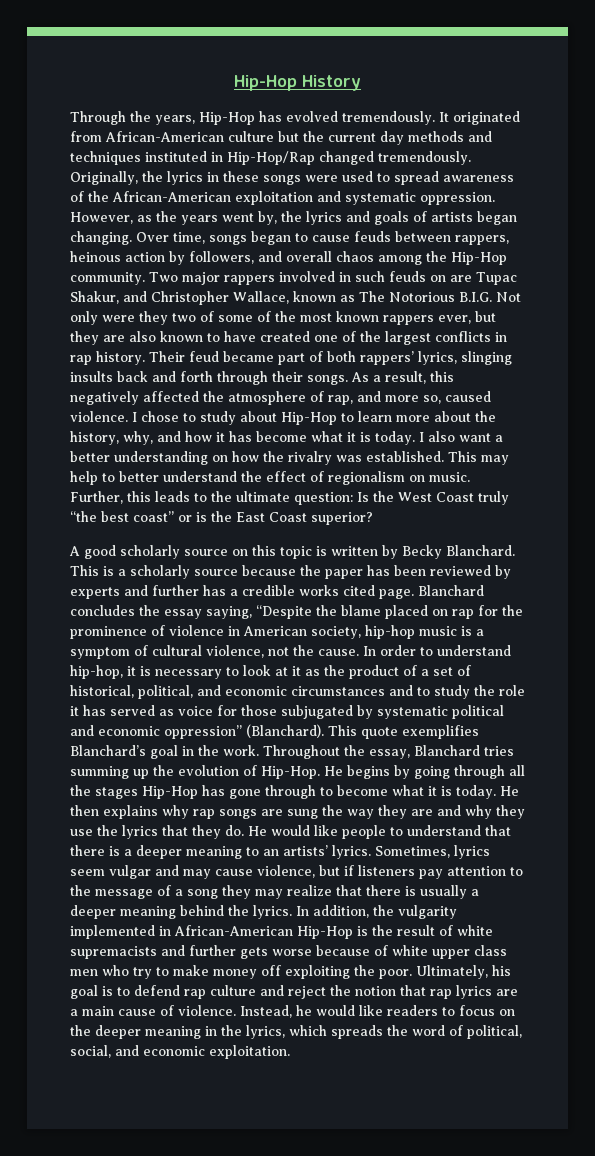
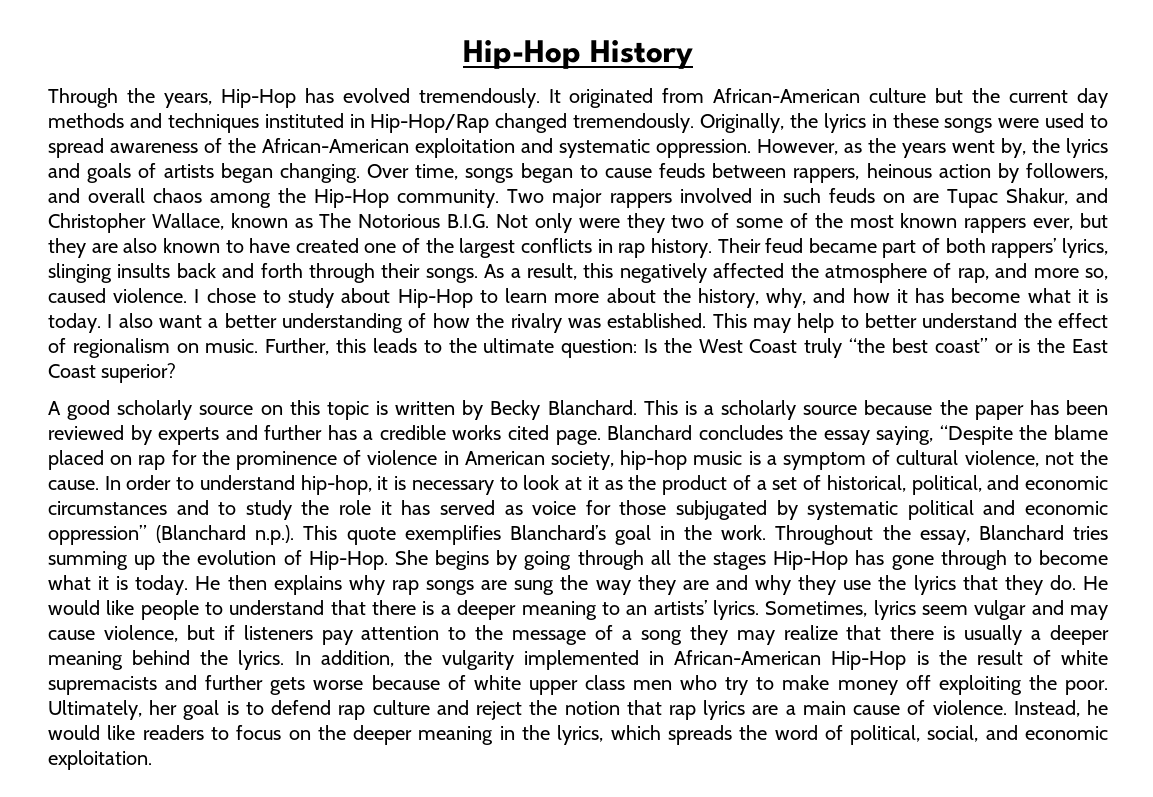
[212,455,228,462] on -> [408,313,427,328] of
[246,724,324,738] (Blanchard). -> [156,525,295,545] (Blanchard n.p.).
[324,766,343,776] He -> [394,550,428,565] She
[492,965,511,976] his -> [149,700,178,715] her

